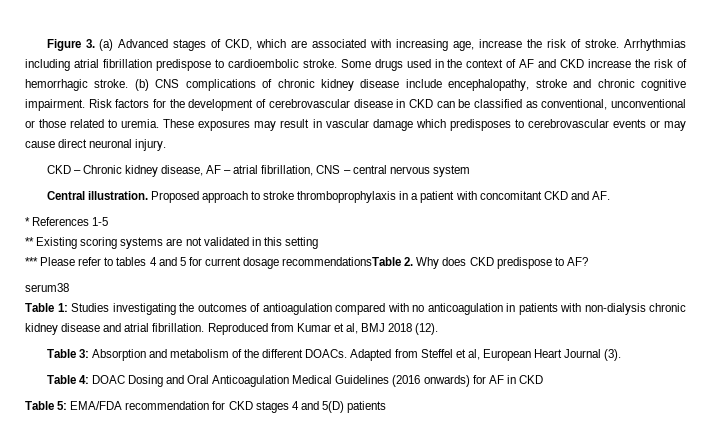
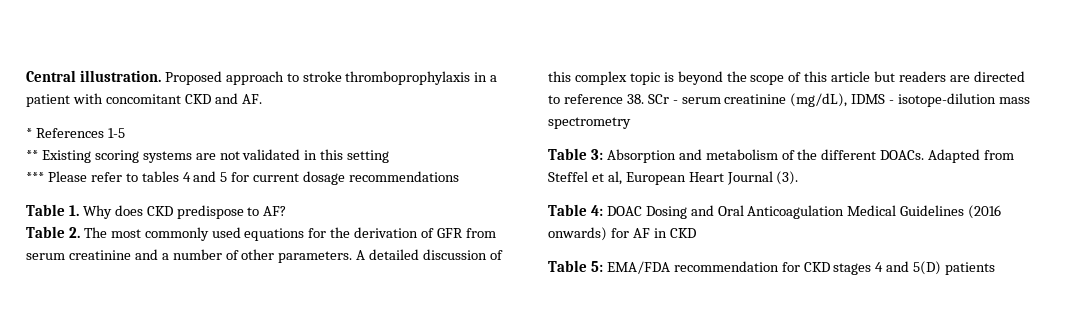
[46,39,686,51] [25,59,688,71] [25,79,687,91] [25,99,686,111] [25,119,686,131] [25,139,167,151] [46,165,470,177] Figure 3. (a) Advanced stages of CKD, which are associated with increasing age, increase the risk of stroke. Arrhythmias including atrial fibrillation predispose to cardioembolic stroke. Some drugs used in the context of AF and CKD increase the risk of hemorrhagic stroke. (b) CNS complications of chronic kidney disease include encephalopathy, stroke and chronic cognitive impairment. Risk factors for the development of cerebrovascular disease in CKD can be classified as conventional, unconventional or those related to uremia. These exposures may result in vascular damage which predisposes to cerebrovascular events or may cause direct neuronal injury. // CKD – Chronic kidney disease, AF – atrial fibrillation, CNS – central nervous system // -> (26, 76) none
[282,257,414,266] recommendationsTable 2. -> [349,171,460,182] [26,204,79,216] recommendations // Table 1.
[25,283,69,292] [25,303,686,315] [25,323,439,335] // serum38 // Table 1: Studies investigating the outcomes of antioagulation compared with no anticoagulation in patients with non-dialysis chronic kidney disease and atrial fibrillation. Reproduced from Kumar et al, BMJ 2018 (12). -> [26,226,496,241] [26,249,504,263] [548,71,1025,85] [548,93,1031,107] [548,117,631,129] // Table 2. The most commonly used equations for the derivation of GFR from serum creatinine and a number of other parameters. A detailed discussion of this complex topic is beyond the scope of this article but readers are directed to reference 38. SCr - serum creatinine (mg/dL), IDMS - isotope-dilution mass spectrometry

